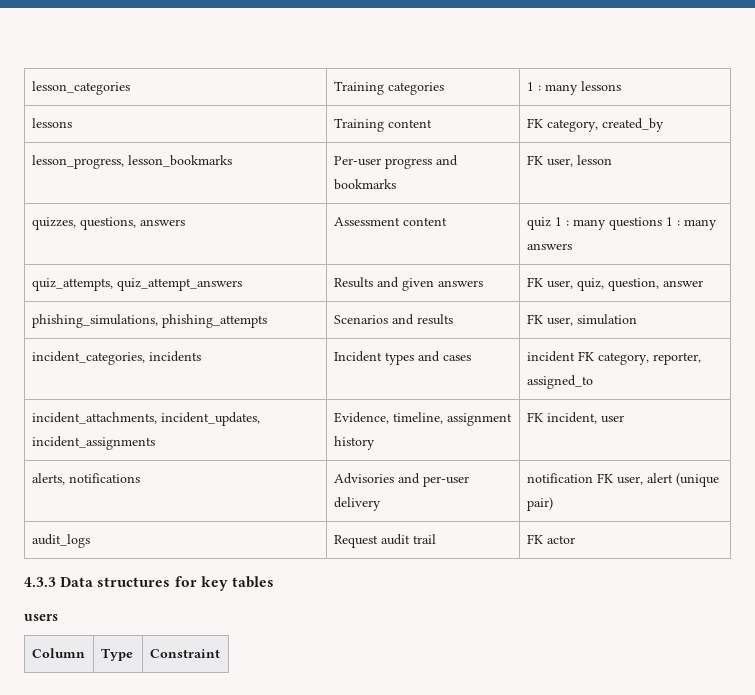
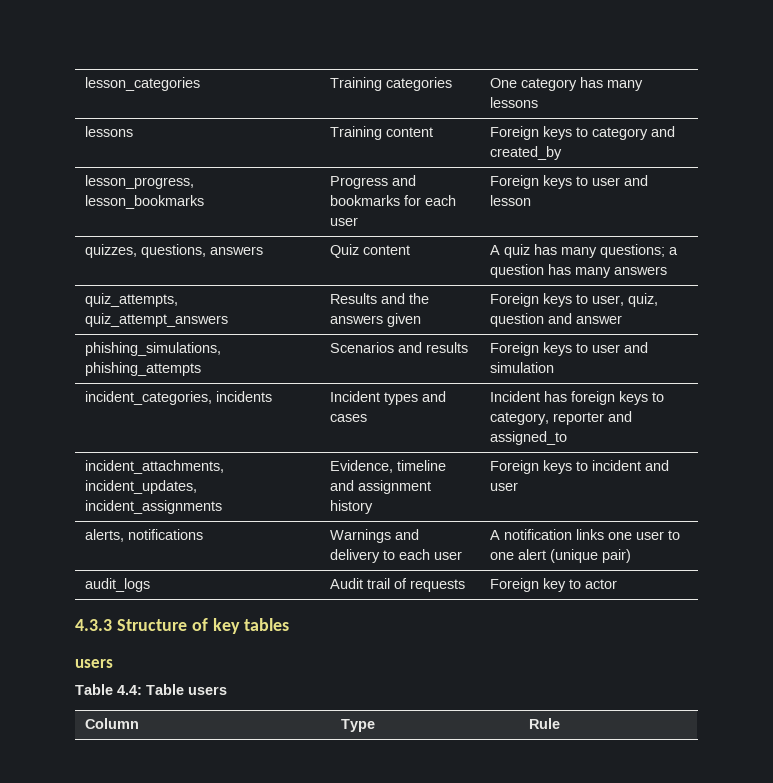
[526,82,541,91] 1 : -> [490,77,604,91] One category has
[526,118,598,132] FK category, -> [490,126,676,140] Foreign keys to category and
[333,156,432,169] Per-user progress -> [330,176,389,189] Progress
[526,155,573,167] | FK user, -> [404,195,457,206] [330,217,359,226] [490,175,649,189] for each user | Foreign keys to user and
[333,217,447,226] [526,217,680,230] Assessment content | quiz 1 : many questions 1 : -> [330,244,411,258] [490,244,679,258] [490,264,572,278] Quiz content | A quiz has many questions; a question has
(399, 282) none -> [409,293,430,304] [330,315,384,324] the answers
[437,280,483,287] [526,277,659,291] answers | FK user, quiz, question, -> [490,293,659,307] [490,313,573,327] | Foreign keys to user, quiz, question and
[526,314,573,326] FK user, -> [490,342,649,356] Foreign keys to user and
[526,351,701,365] incident FK category, reporter, -> [490,391,665,405] [490,411,633,425] Incident has foreign keys to category, reporter and
[392,412,443,424] timeline, -> [397,460,447,471] [330,480,355,491] timeline and
[526,412,624,424] [31,473,140,485] [333,473,469,487] [333,497,381,511] [526,473,643,485] FK incident, user // alerts, notifications | Advisories and per-user delivery | notification FK user, -> [490,460,670,474] [490,482,519,491] [85,529,204,542] [330,529,420,543] [330,549,463,563] [490,529,681,540] [490,552,515,560] Foreign keys to incident and user // alerts, notifications | Warnings and delivery to each user | A notification links one user to one
[333,534,410,548] Request audit -> [330,578,364,589] Audit
[526,534,543,544] | FK -> [394,578,466,592] [490,578,582,592] of requests | Foreign key to
[60,576,197,587] Data structures for -> [116,618,208,631] Structure of
(58, 617) none -> [75,684,227,695] // Table 4.4: Table users
[149,649,220,658] Constraint -> [529,718,561,729] Rule

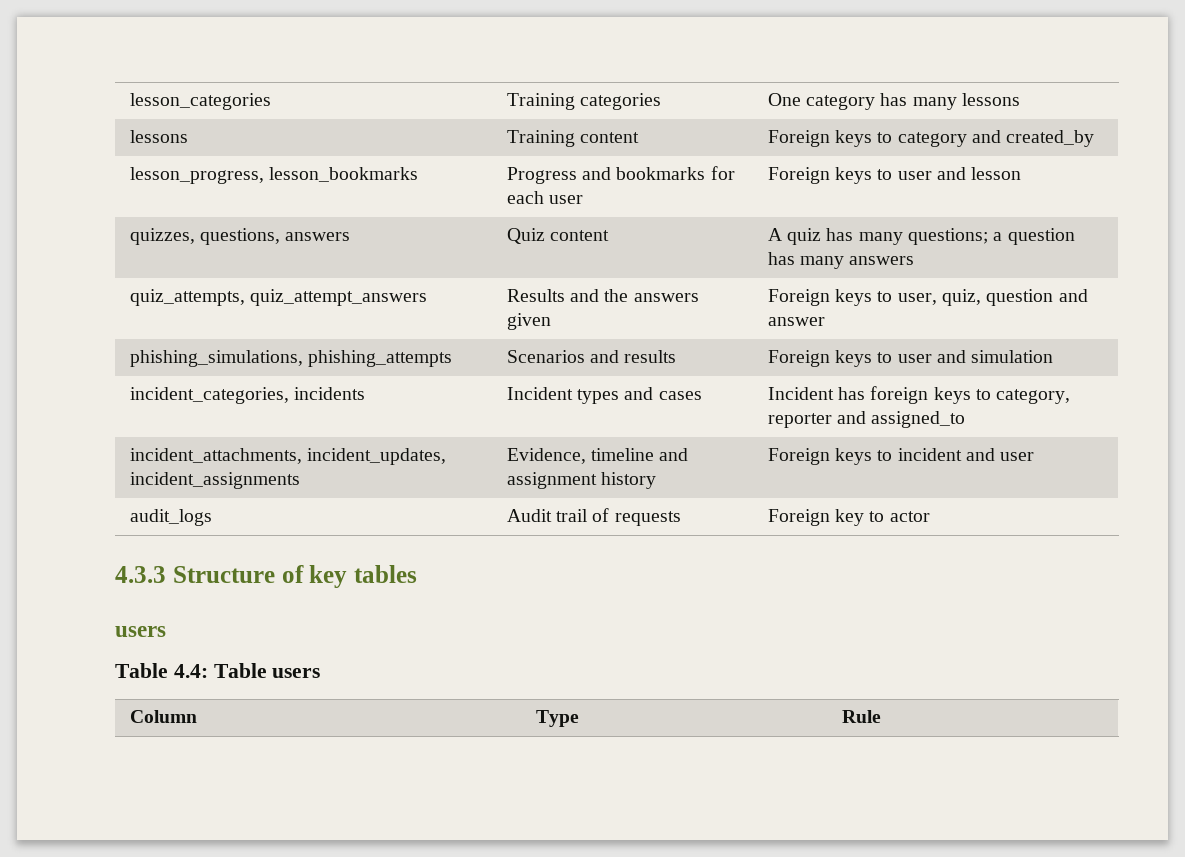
[85,529,204,542] [330,529,420,543] [330,549,463,563] [490,529,681,540] [490,549,632,563] // alerts, notifications | Warnings and delivery to each user | A notification links one user to one alert (unique pair) -> (1035, 456) none

